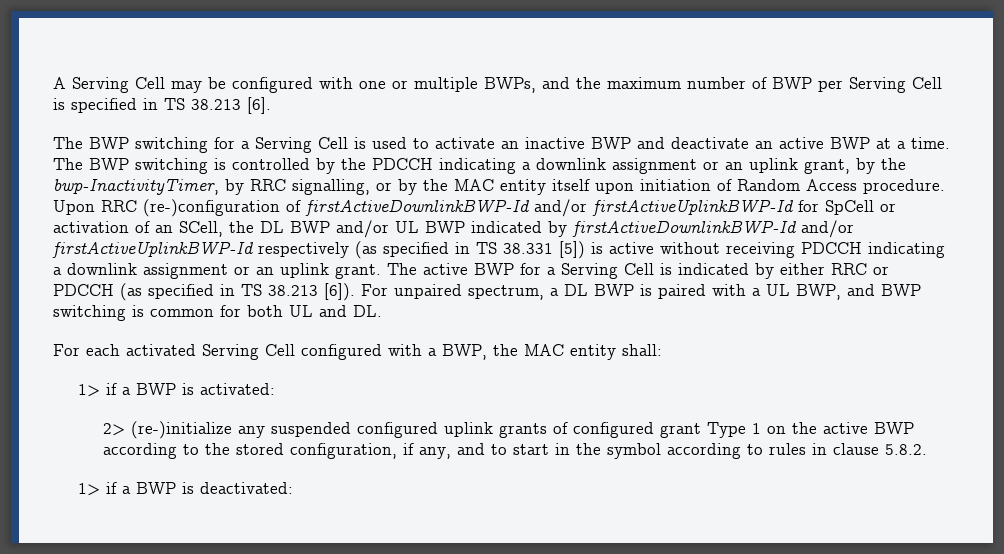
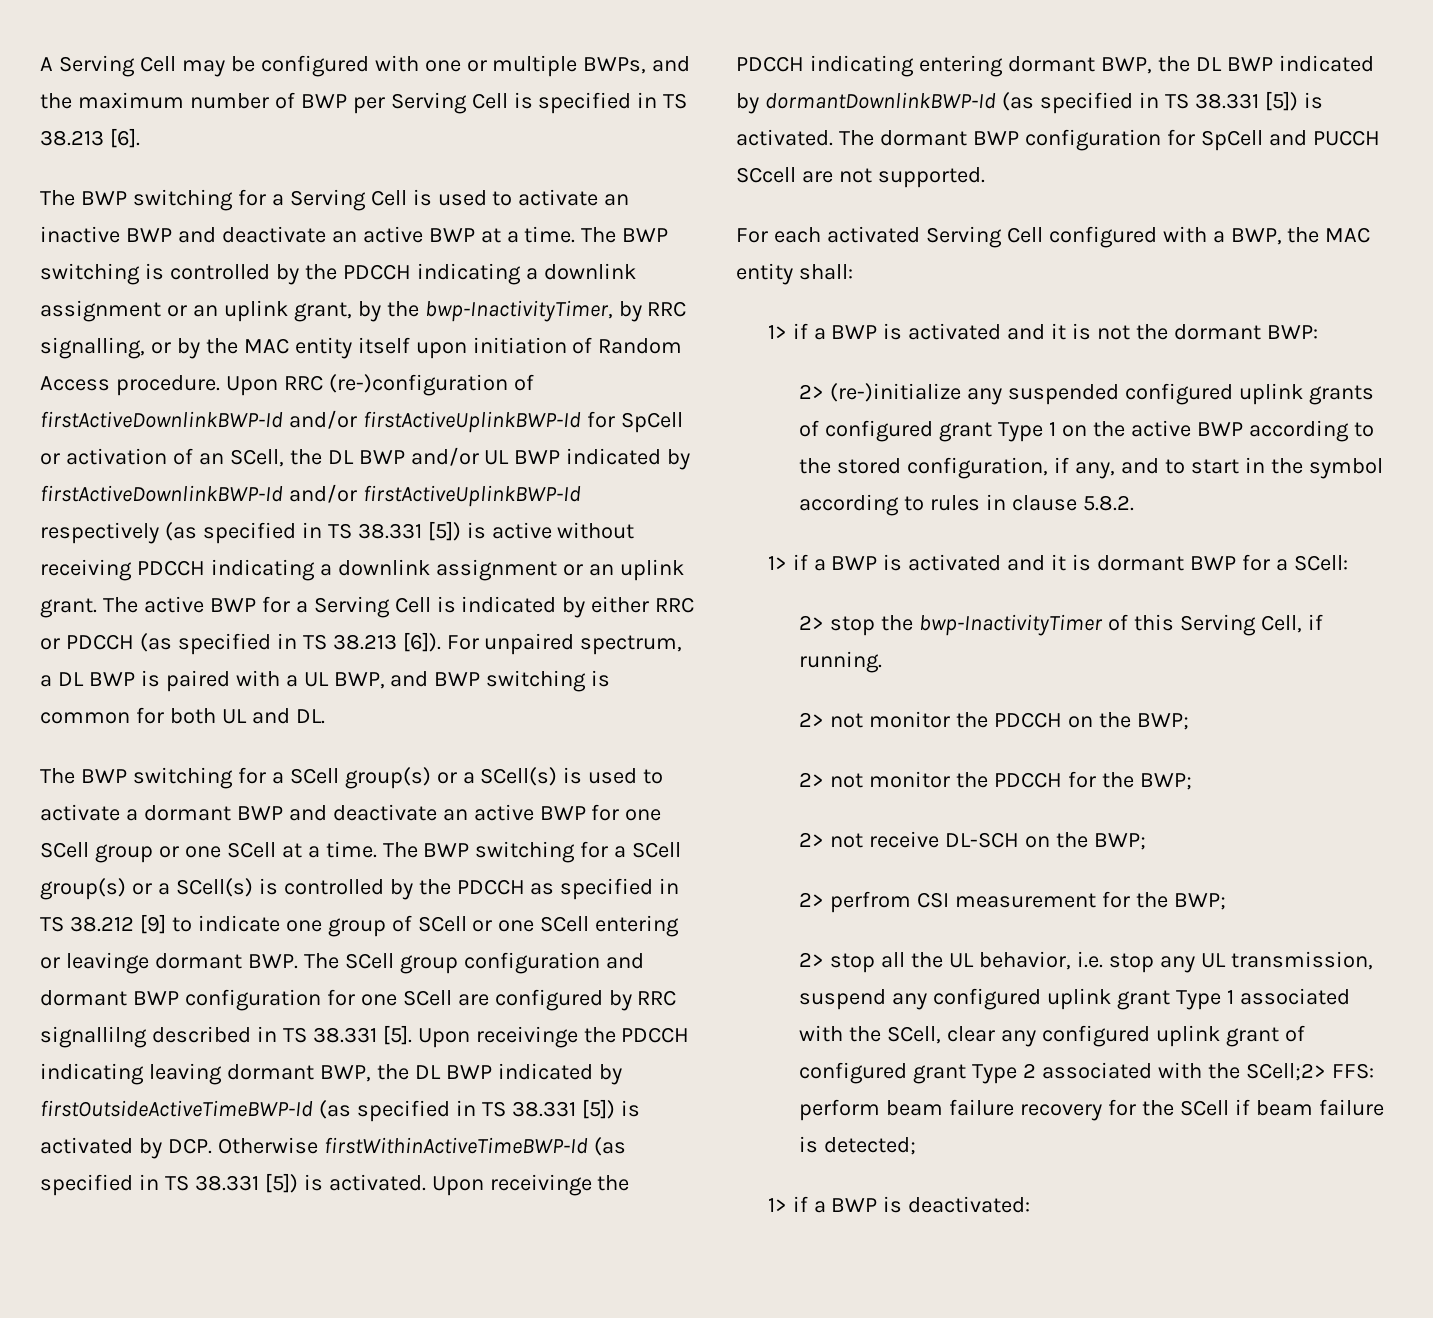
(382, 311) none -> [40,767,664,789] [40,804,662,821] [40,841,682,863] [40,878,680,900] [40,914,680,937] [40,952,644,974] [40,989,677,1011] [40,1025,690,1048] [40,1063,622,1085] [40,1099,640,1122] [40,1137,626,1159] [40,1173,630,1196] [736,55,1374,77] [736,91,1323,114] [736,129,1380,151] [736,167,985,188] // The BWP switching for a SCell group(s) or a SCell(s) is used to activate a dormant BWP and deactivate an active BWP for one SCell group or one SCell at a time. The BWP switching for a SCell group(s) or a SCell(s) is controlled by the PDCCH as specified in TS 38.212 [9] to indicate one group of SCell or one SCell entering or leavinge dormant BWP. The SCell group configuration and dormant BWP configuration for one SCell are configured by RRC signallilng described in TS 38.331 [5]. Upon receivinge the PDCCH indicating leaving dormant BWP, the DL BWP indicated by firstOutsideActiveTimeBWP-Id (as specified in TS 38.331 [5]) is activated by DCP. Otherwise firstWithinActiveTimeBWP-Id (as specified in TS 38.331 [5]) is activated. Upon receivinge the PDCCH indicating entering dormant BWP, the DL BWP indicated by dormantDownlinkBWP-Id (as specified in TS 38.331 [5]) is activated. The dormant BWP configuration for SpCell and PUCCH SCcell are not supported.
[199,383,275,395] activated: -> [908,323,1318,340] activated and it is not the dormant BWP:
(927, 449) none -> [767,554,1348,571] [799,614,1323,636] [799,651,883,673] [799,711,1189,730] [799,771,1192,790] [799,831,1146,850] [799,891,1226,913] [799,951,1373,973] [799,988,1350,1010] [799,1025,1305,1047] [799,1062,1374,1084] [799,1099,1384,1121] [799,1136,917,1155] // 1> if a BWP is activated and it is dormant BWP for a SCell: // 2> stop the bwp-InactivityTimer of this Serving Cell, if running. // 2> not monitor the PDCCH on the BWP; // 2> not monitor the PDCCH for the BWP; // 2> not receive DL-SCH on the BWP; // 2> perfrom CSI measurement for the BWP; // 2> stop all the UL behavior, i.e. stop any UL transmission, suspend any configured uplink grant Type 1 associated with the SCell, clear any configured uplink grant of configured grant Type 2 associated with the SCell;2> FFS: perform beam failure recovery for the SCell if beam failure is detected;

